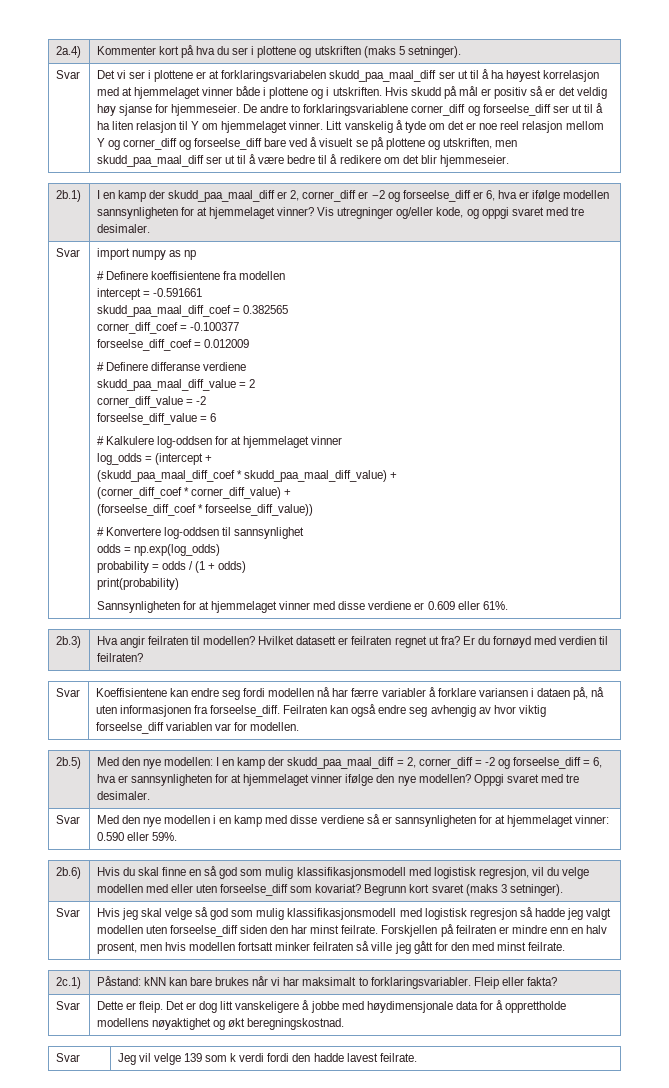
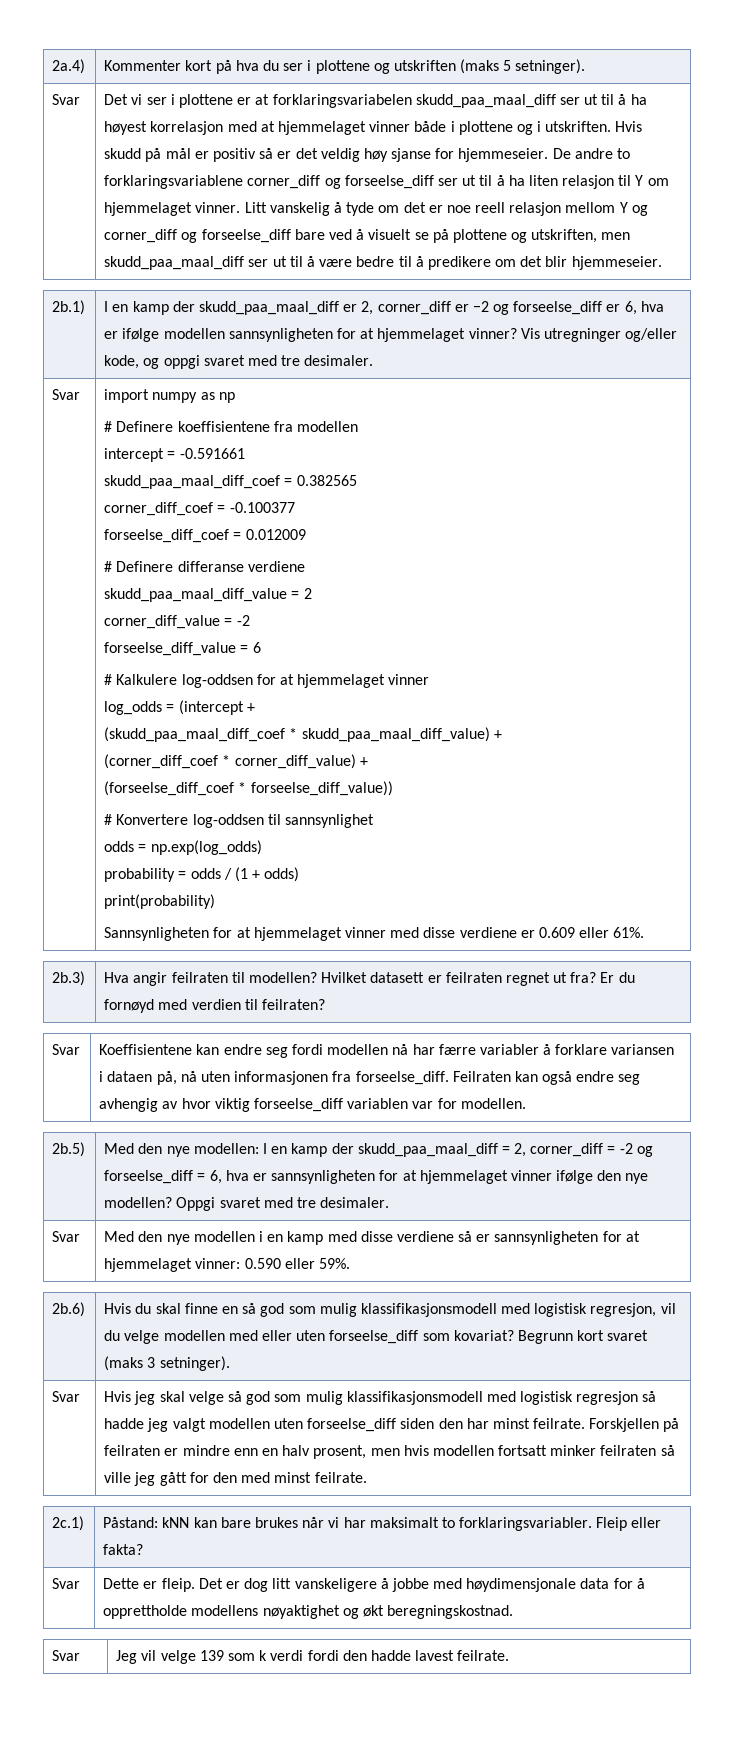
[500,121,520,130] reel -> [475,202,506,213] reell
[339,155,381,164] redikere -> [427,256,491,270] predikere

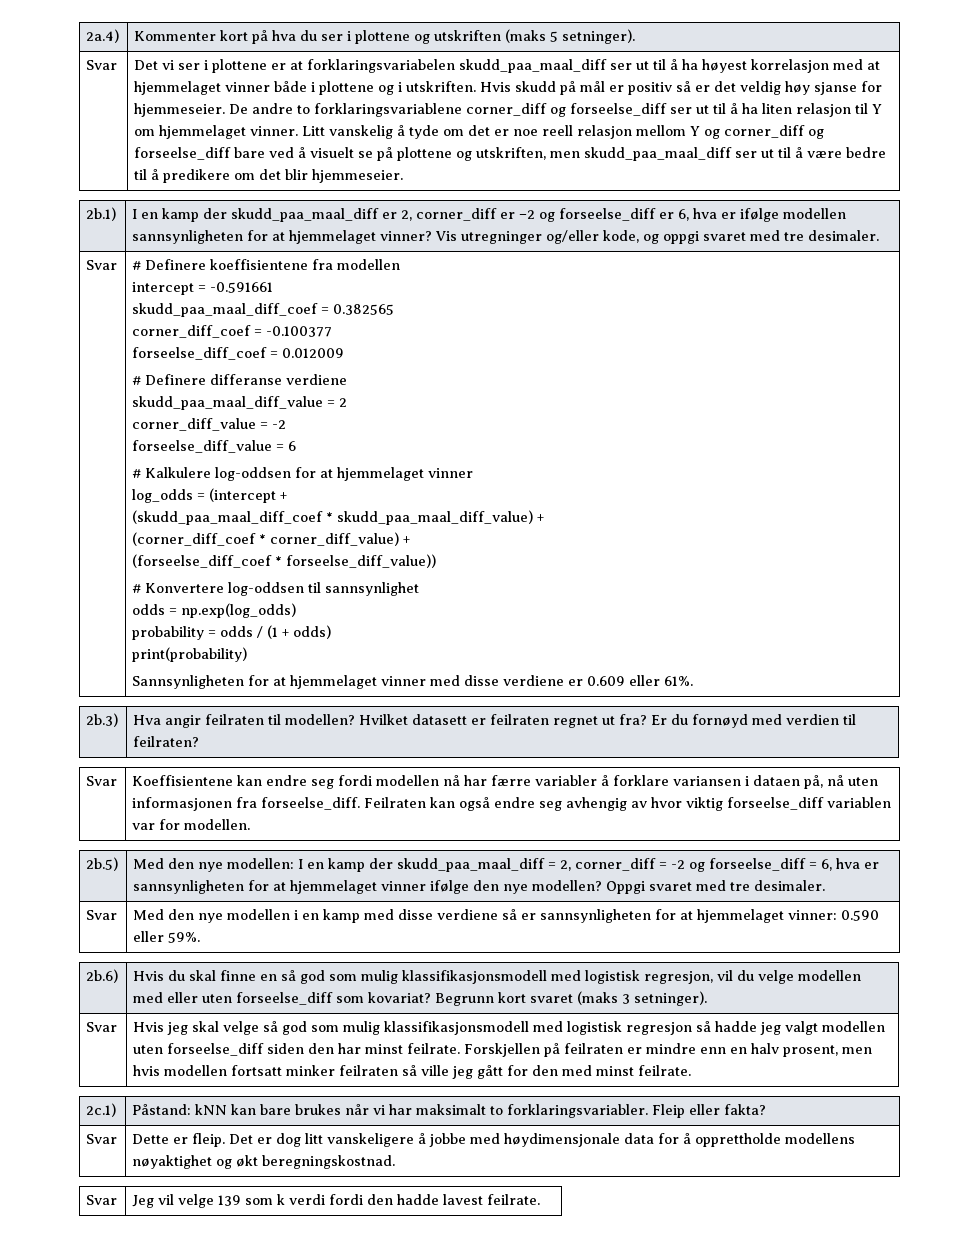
[104,389,235,403] import numpy as np // -> (118, 265) none

